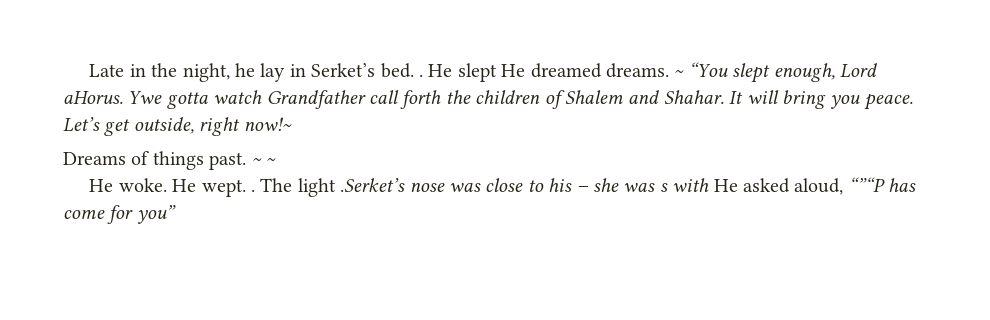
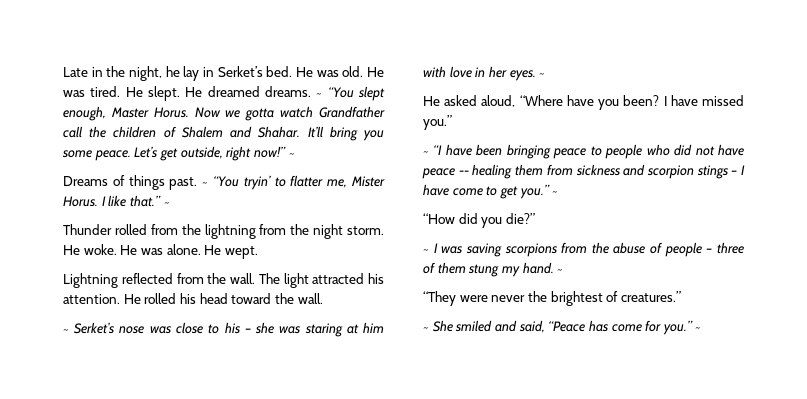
[418,63,497,82] . He slept -> [295,66,384,77] [63,86,181,101] He was old. He was tired. He slept.
[839,63,877,78] [63,91,163,104] Lord aHorus. Ywe -> [110,107,241,118] Master Horus. Now we
[400,90,442,109] forth -> (83, 132) none
[729,90,779,104] It will -> [307,126,324,138] It’ll
(861, 102) none -> [62,150,92,158] some
[243,117,292,131] now!~ -> [253,146,295,158] now!” ~
[266,157,276,165] [89,178,406,197] ~ // He woke. He wept. . The light .Serket’s -> [213,175,385,190] [63,195,170,207] [63,224,384,239] [63,244,258,259] [63,273,384,288] [63,293,323,304] [63,322,115,334] “You tryin’ to flatter me, Mister Horus. I like that.” ~ // Thunder rolled from the lightning from the night storm. He woke. He was alone. He wept. // Lightning reflected from the wall. The light attracted his attention. He rolled his head toward the wall. // ~ Serket’s
[659,177,885,195] s with He asked aloud, “”“P -> [304,322,384,337] [423,66,546,81] [423,95,744,110] [423,115,452,130] [423,144,744,159] [422,164,745,179] [423,184,559,199] [423,213,535,228] [423,242,744,257] [423,262,564,277] [423,291,681,306] [423,320,586,333] staring at him with love in her eyes. ~ // He asked aloud, “Where have you been? I have missed you.” // ~ “I have been bringing peace to people who did not have peace -- healing them from sickness and scorpion stings – I have come to get you.” ~ // “How did you die?” // ~ I was saving scorpions from the abuse of people – three of them stung my hand. ~ // “They were never the brightest of creatures.” // ~ She smiled and said, “Peace
[136,205,176,224] you” -> [662,320,702,335] you.” ~

